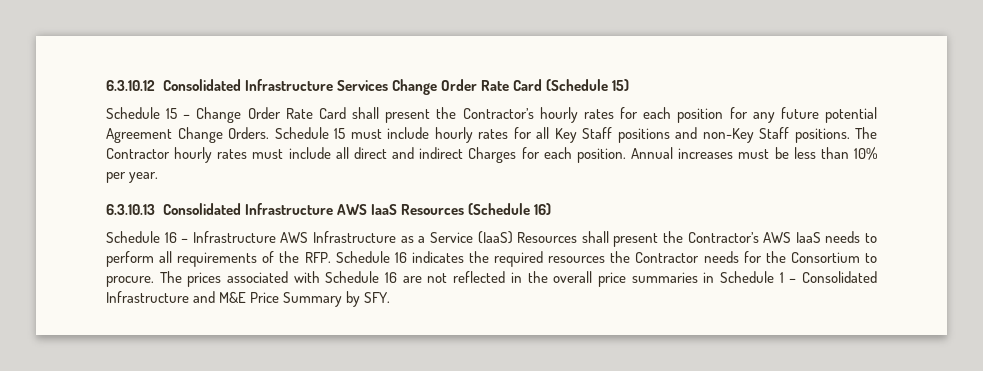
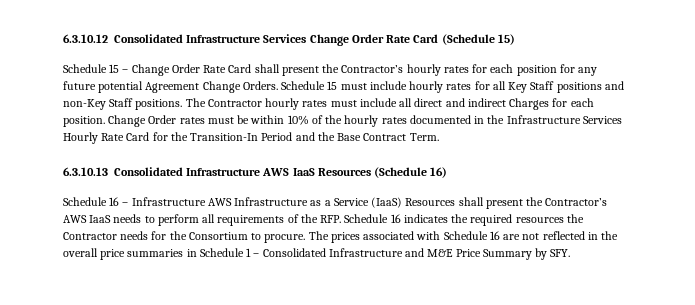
[631,147,877,160] [106,172,159,183] Annual increases must be less than 10% per year. -> [108,115,622,127] [63,132,439,144] Change Order rates must be within 10% of the hourly rates documented in the Infrastructure Services Hourly Rate Card for the Transition-In Period and the Base Contract Term.

